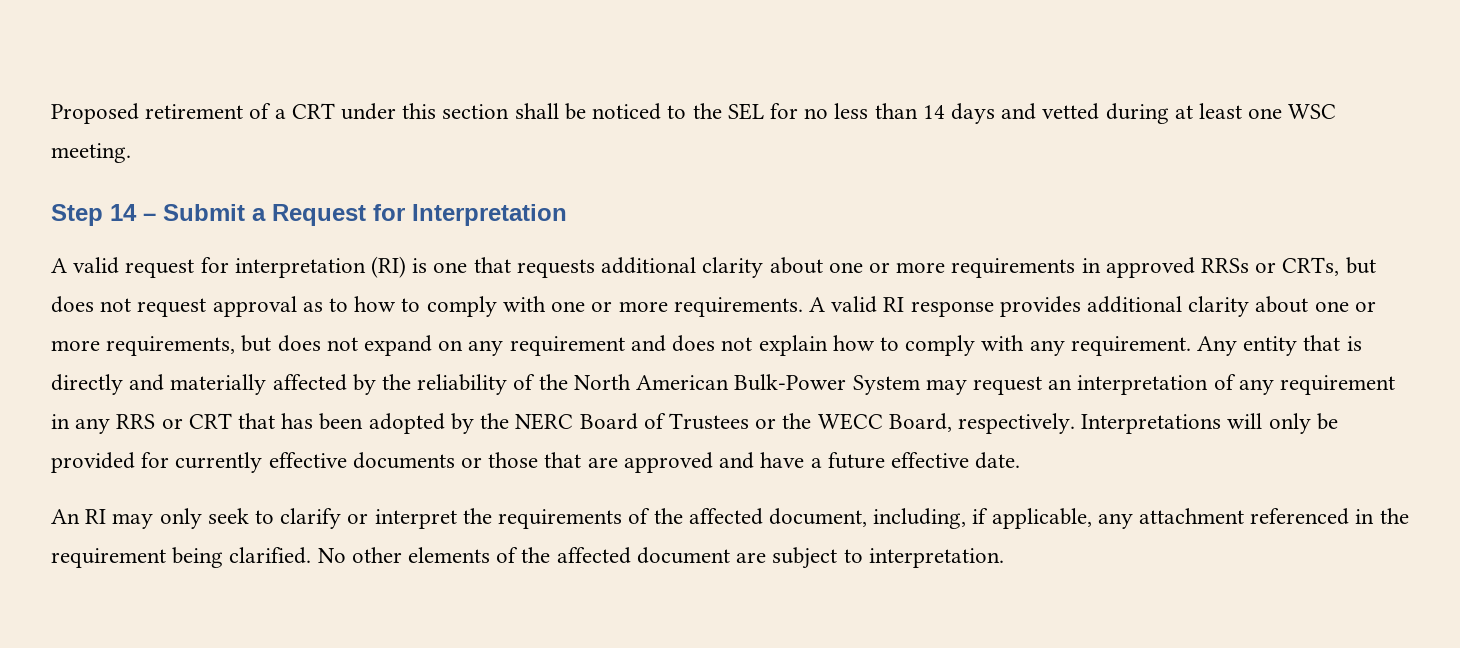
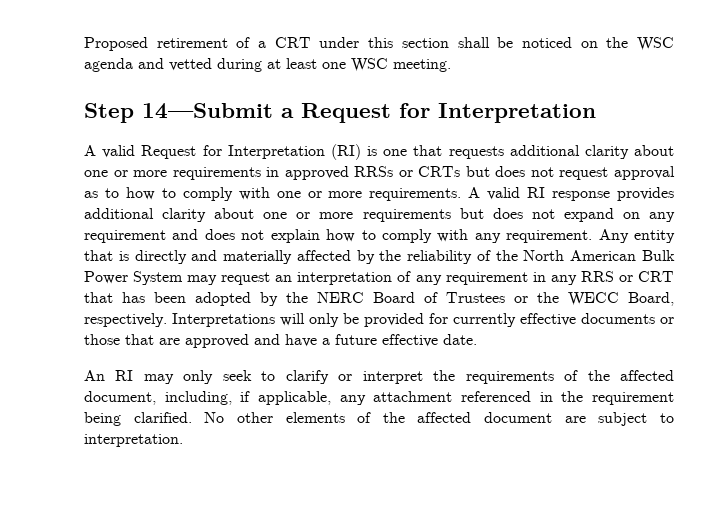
[667,103,995,124] to the SEL for no less than 14 days -> [580,37,674,51] [84,58,133,72] on the WSC agenda
[110,204,245,221] 14 – Submit -> [142,103,273,119] 14—Submit
[125,257,366,278] request for interpretation -> [141,145,325,159] Request for Interpretation
[1282,257,1340,276] CRTs, -> [418,166,461,177] CRTs
[106,336,236,356] requirements, -> [362,209,451,222] requirements
[734,374,847,391] Bulk-Power -> [642,250,675,261] [84,271,128,284] Bulk Power

